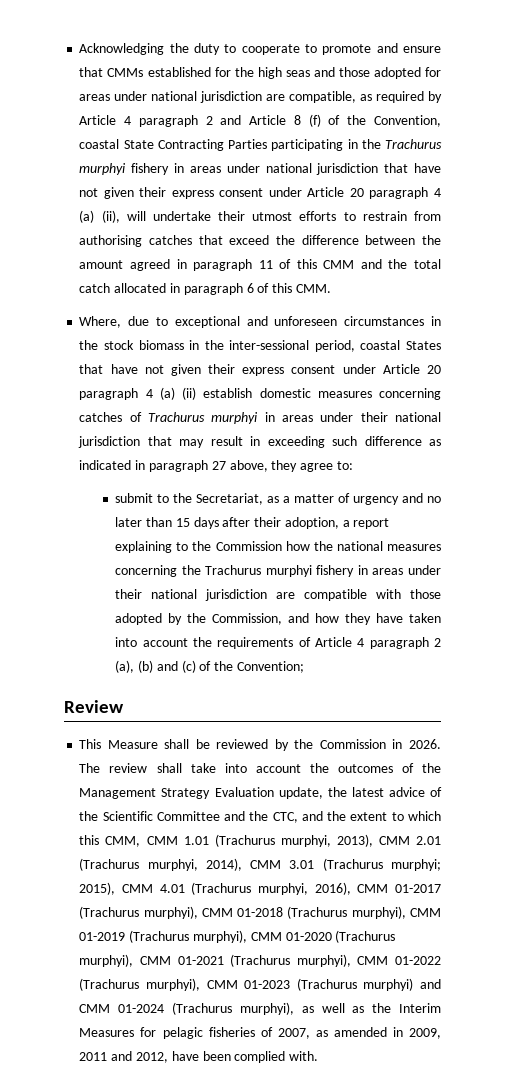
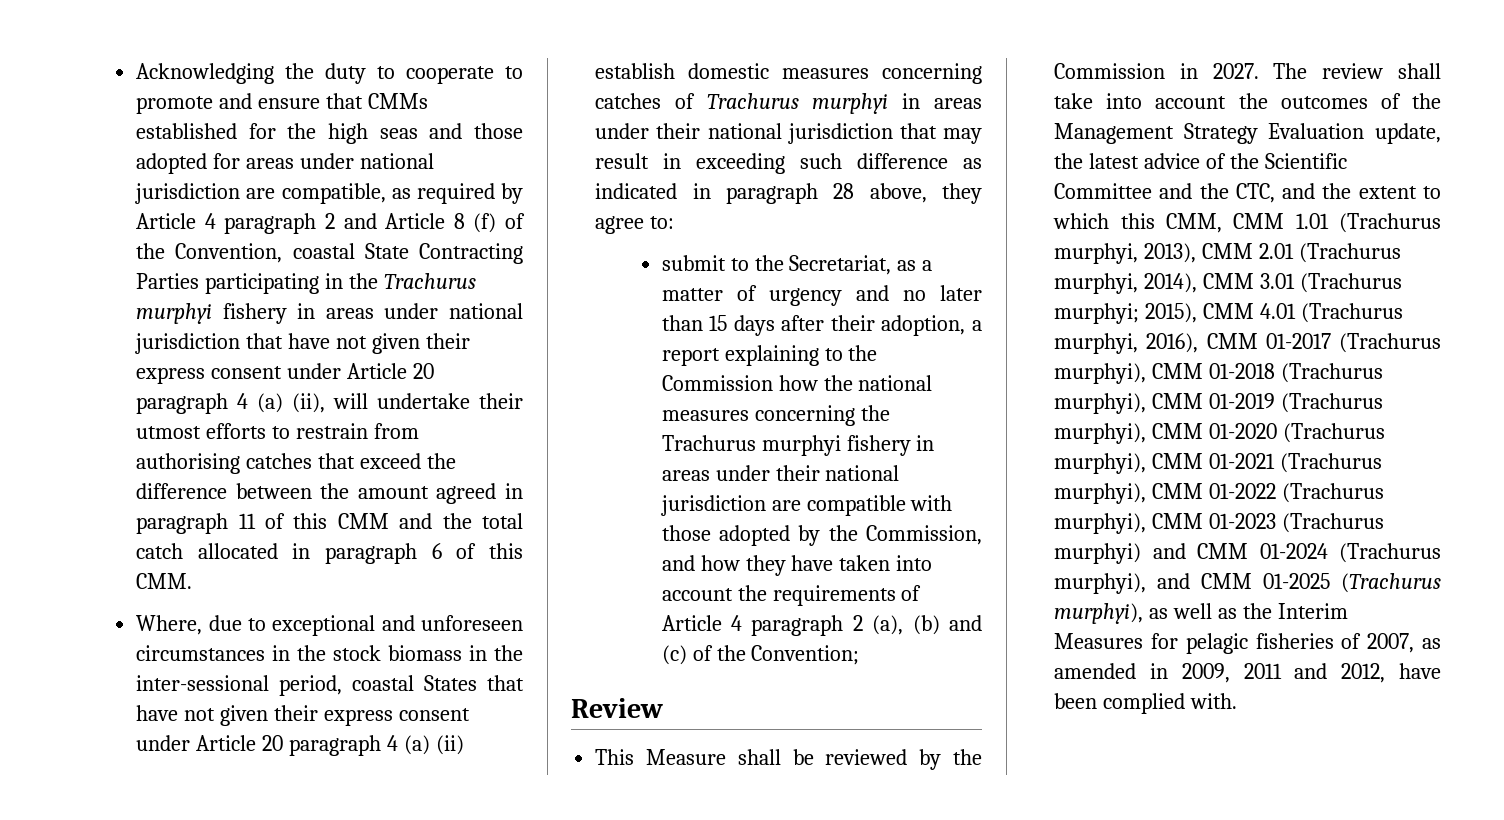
[211,461,226,470] 27 -> [833,183,855,199] 28
[409,739,442,749] 2026. -> [1212,63,1259,79] 2027.
(294, 1008) none -> [1157,573,1441,593] [1054,603,1144,624] and CMM 01-2025 (Trachurus murphyi),

